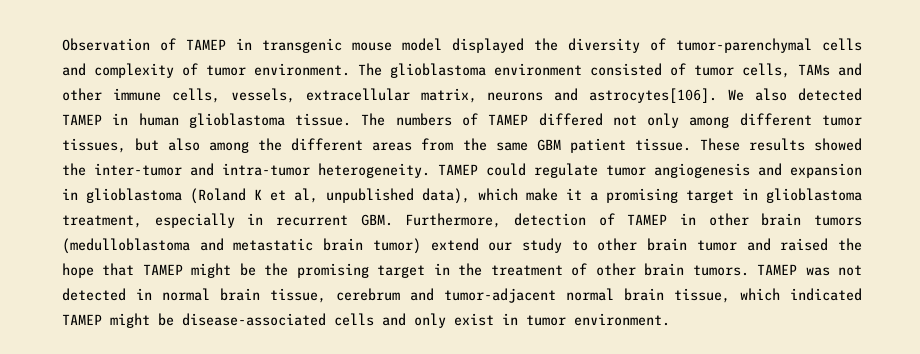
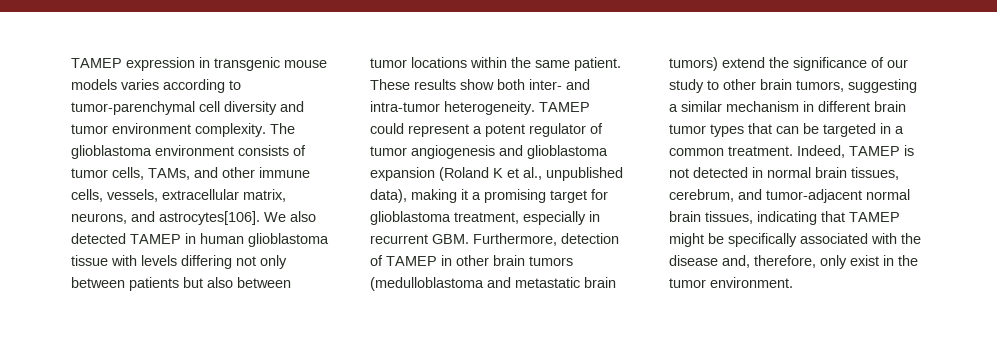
[62,38,862,53] [62,63,350,78] Observation of TAMEP in transgenic mouse model displayed the diversity of tumor-parenchymal cells and complexity of tumor environment. -> [71,57,327,71] [71,79,241,93] [71,101,304,115] [71,123,266,137] TAMEP expression in transgenic mouse models varies according to tumor-parenchymal cell diversity and tumor environment complexity.
[590,63,662,76] consisted -> [238,145,289,156] consists
[798,64,830,76] TAMs -> [148,168,190,180] TAMs,
[487,92,544,101] neurons -> [71,213,127,224] neurons,
[295,113,863,128] [62,138,863,153] [62,163,182,176] tissue. The numbers of TAMEP differed not only among different tumor tissues, but also among the different areas from the same GBM patient tissue. These results showed the inter-tumor -> [71,255,287,269] [71,277,291,291] [370,57,621,71] [370,79,562,90] tissue with levels differing not only between patients but also between tumor locations within the same patient. These results show both inter-
[534,163,862,178] [62,188,182,203] regulate tumor angiogenesis and expansion in glioblastoma -> [408,123,603,137] [370,145,608,159] [370,167,435,181] represent a potent regulator of tumor angiogenesis and glioblastoma expansion
[294,188,318,203] al, -> [523,167,542,180] al.,
[478,188,558,201] which make -> [411,189,457,203] making
[742,188,758,200] in -> [591,189,608,200] for
[372,238,479,254] tumor) extend -> [669,57,884,71] tumors) extend the significance of
[696,238,862,251] [62,263,830,278] tumor and raised the hope that TAMEP might be the promising target in the treatment of other brain tumors. TAMEP was -> [796,79,917,93] [669,101,906,112] [669,123,904,137] [669,145,914,158] tumors, suggesting a similar mechanism in different brain tumor types that can be targeted in a common treatment. Indeed, TAMEP is
[270,288,400,303] tissue, cerebrum -> [851,167,899,180] [669,189,734,202] tissues, cerebrum,
[674,288,862,303] [62,313,406,328] tissue, which indicated TAMEP might be disease-associated cells and -> [705,211,900,225] [669,233,921,247] [669,255,816,268] tissues, indicating that TAMEP might be specifically associated with the disease and, therefore,
(518, 319) none -> [898,255,918,266] the

